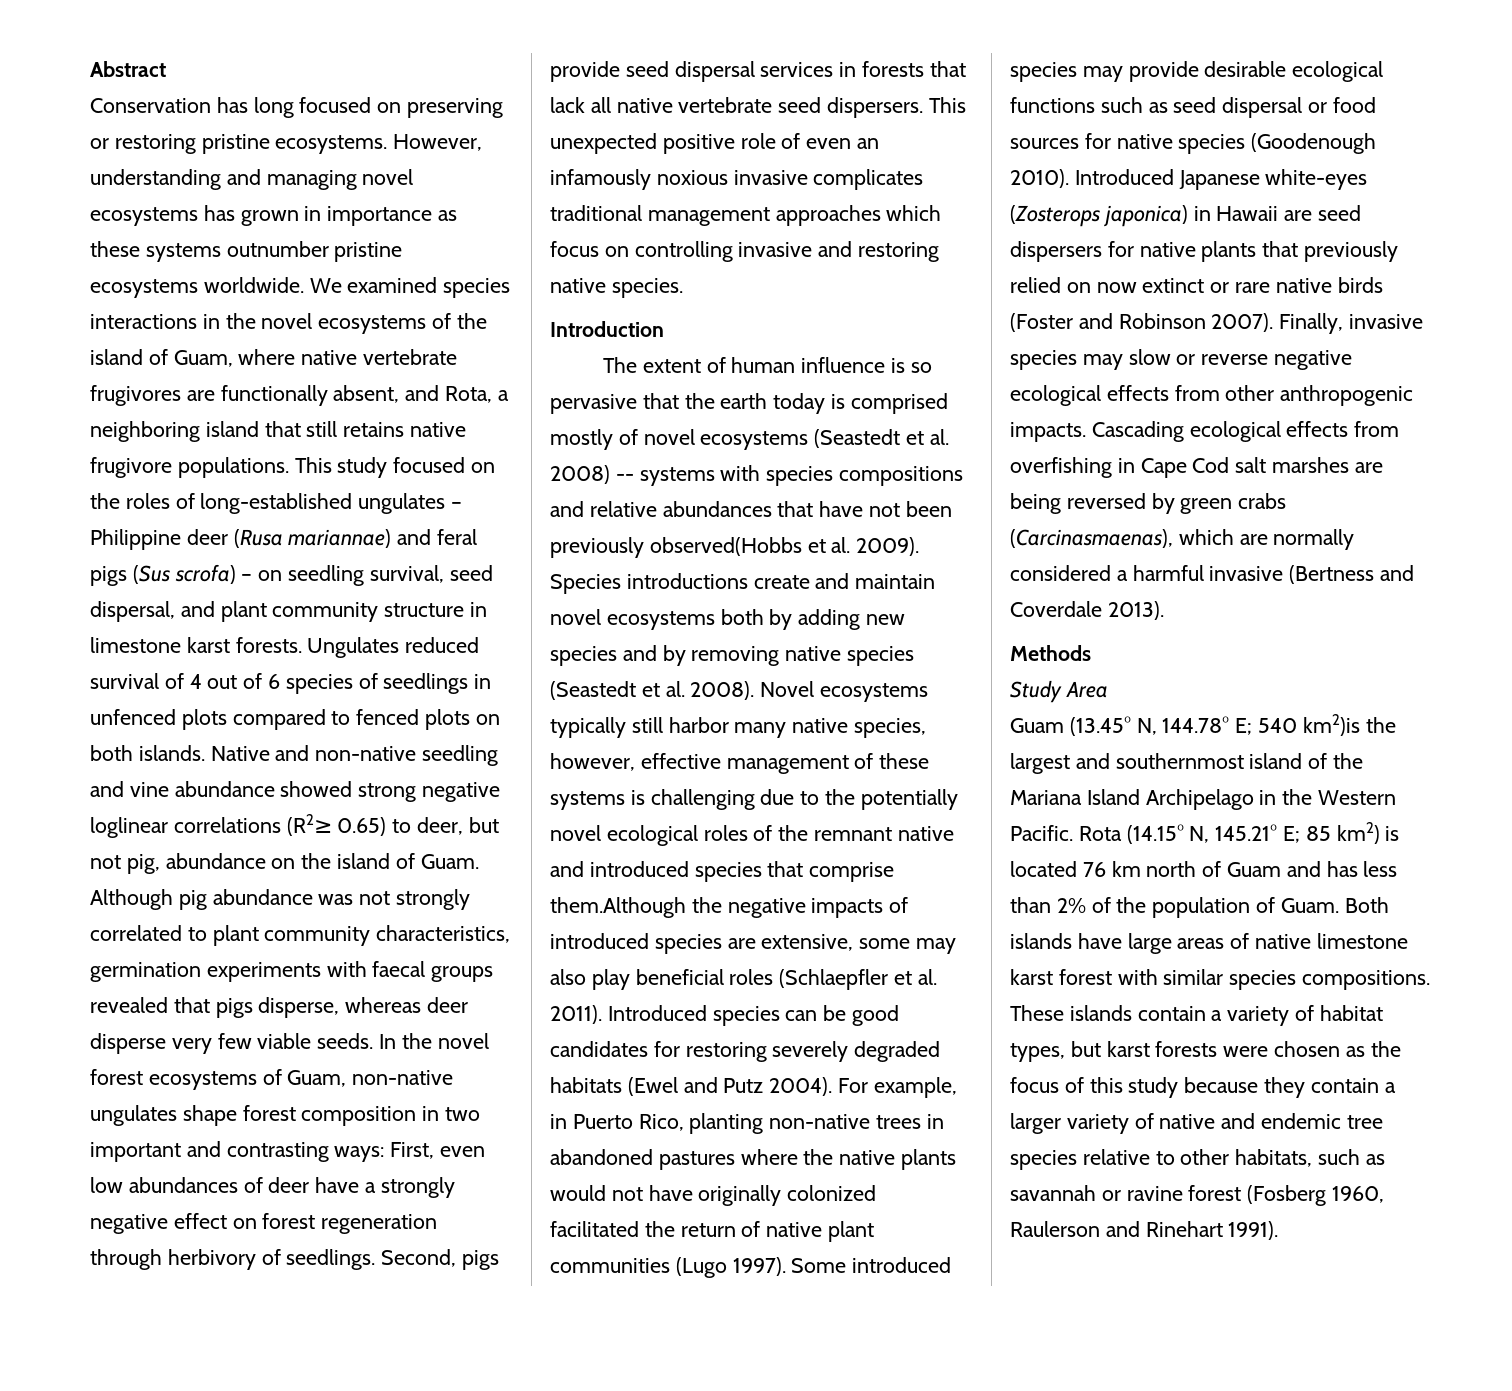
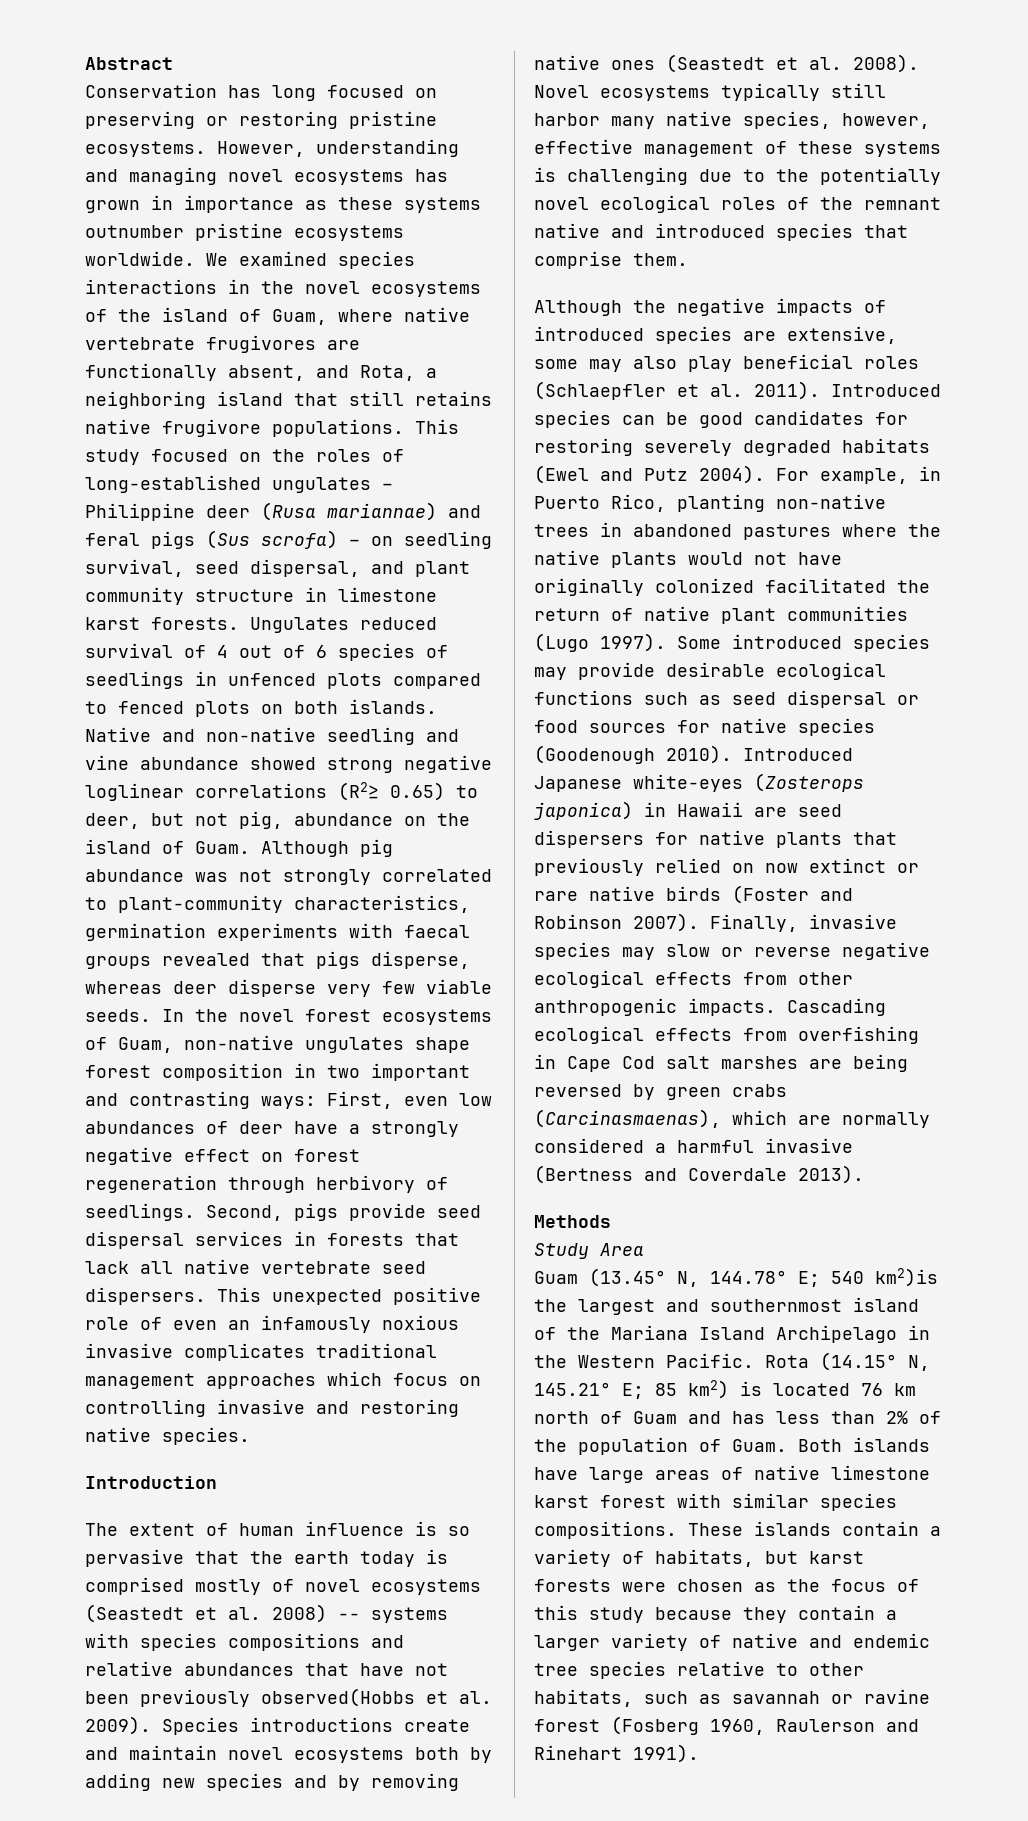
[212,925,371,946] plant community -> [118,895,283,913] plant-community
[847,646,915,666] species -> [611,60,655,70] ones
[550,897,686,918] them.Although -> [633,253,688,266] [534,300,622,316] them. // Although
[1319,1005,1383,1021] [1010,1043,1065,1062] habitat types, -> [655,1549,754,1567] habitats,

